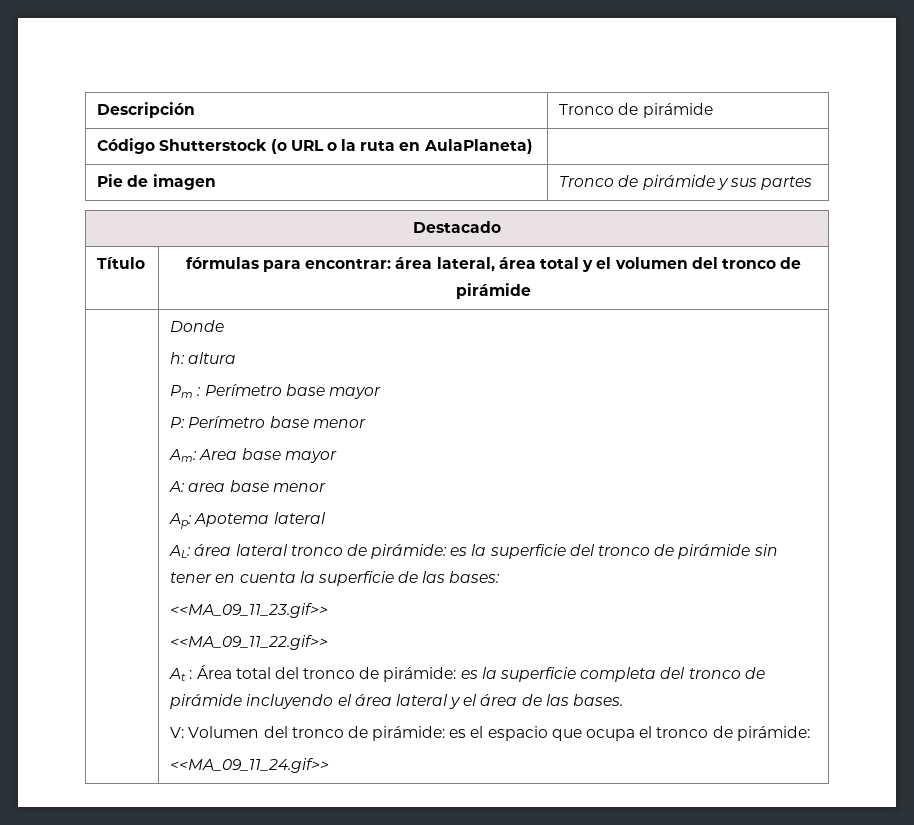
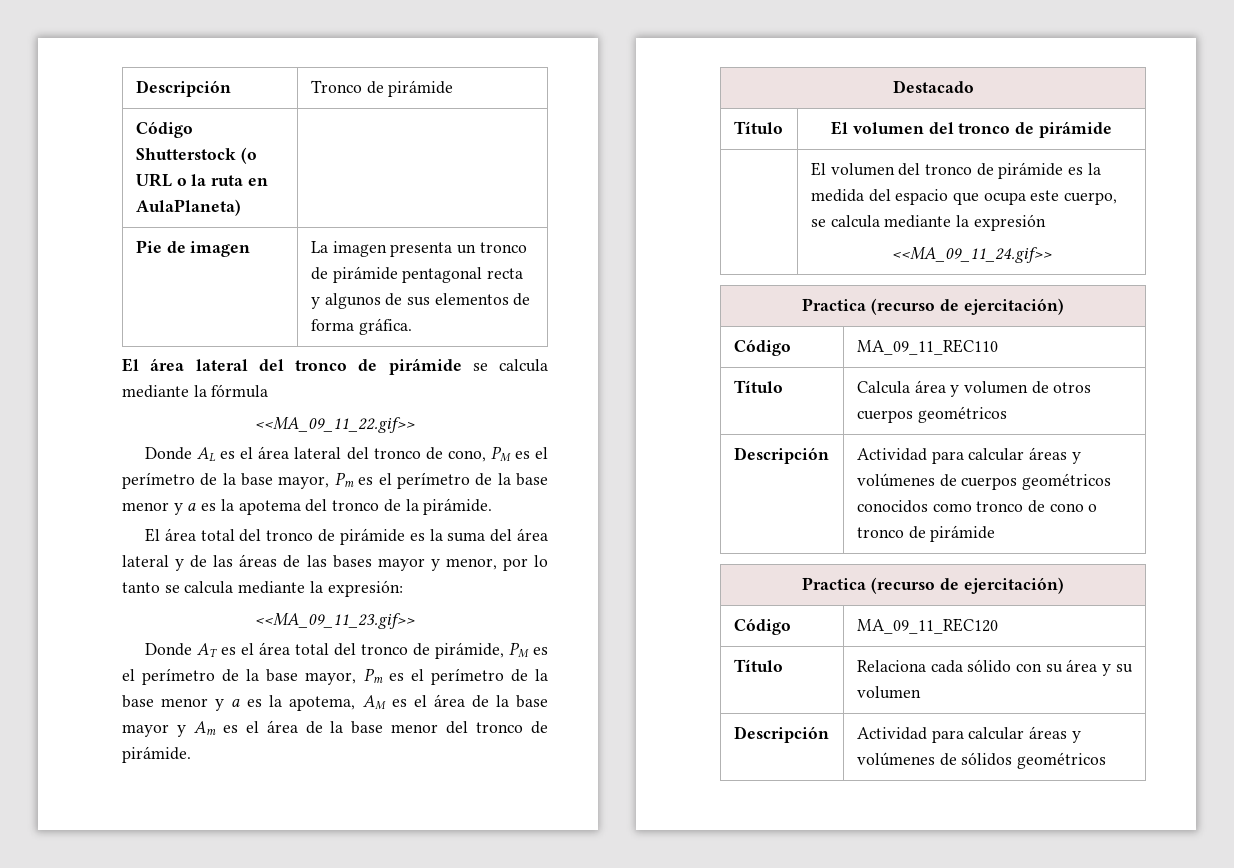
[559,175,813,190] [413,221,501,233] [97,257,146,269] [185,257,612,272] Tronco de pirámide y sus partes // Destacado // Título | fórmulas para encontrar: área lateral, área total y el -> [310,241,527,257] [310,266,524,283] [310,293,531,309] [310,318,412,335] [122,358,548,375] [122,384,269,398] [255,417,415,433] [144,446,548,462] [122,472,548,489] [122,498,493,515] [144,528,548,545] [122,554,548,571] [122,580,403,597] [255,613,415,629] [144,642,548,659] [122,668,548,685] [122,694,549,711] [122,720,548,737] [122,746,191,763] [892,80,974,93] [733,121,783,134] [831,121,849,135] La imagen presenta un tronco de pirámide pentagonal recta y algunos de sus elementos de forma gráfica. // El área lateral del tronco de pirámide se calcula mediante la fórmula // <<MA_09_11_22.gif>> // Donde AL es el área lateral del tronco de cono, PM es el perímetro de la base mayor, Pm es el perímetro de la base menor y a es la apotema del tronco de la pirámide. // El área total del tronco de pirámide es la suma del área lateral y de las áreas de las bases mayor y menor, por lo tanto se calcula mediante la expresión: // <<MA_09_11_23.gif>> // Donde AT es el área total del tronco de pirámide, PM es el perímetro de la base mayor, Pm es el perímetro de la base menor y a es la apotema, AM es el área de la base mayor y Am es el área de la base menor del tronco de pirámide. // Destacado // Título | El
[170,320,225,332] [170,352,237,364] [170,384,381,399] [170,416,366,428] [169,448,337,463] [169,480,326,492] [169,512,326,529] [169,544,778,559] [170,571,501,586] [170,603,329,618] [170,635,329,650] [169,665,765,682] [170,694,623,709] [170,726,810,741] [170,758,330,773] Donde // h: altura // Pm : Perímetro base mayor // P: Perímetro base menor // Am: Area base mayor // A: area base menor // Ap: Apotema lateral // AL: área lateral tronco de pirámide: es la superficie del tronco de pirámide sin tener en cuenta la superficie de las bases: // <<MA_09_11_23.gif>> // <<MA_09_11_22.gif>> // At : Área total del tronco de pirámide: es la superficie completa del tronco de pirámide incluyendo el área lateral y el área de las bases. // V: Volumen del tronco de pirámide: es el espacio que ocupa el tronco de pirámide: // <<MA_09_11_24.gif>> -> [810,162,1101,179] [810,189,1118,205] [810,214,1046,231] [891,247,1052,263] [802,298,1064,315] [733,339,791,356] [856,339,998,355] [733,380,783,393] [856,380,1092,397] [856,406,1007,423] [733,447,829,464] [856,447,1081,464] [856,473,1112,490] [856,500,1098,513] [856,525,996,542] [802,577,1064,594] [733,618,791,635] [856,618,998,634] [733,659,783,672] [856,659,1133,676] [856,686,921,699] [733,726,829,743] [856,726,1081,743] [856,752,1107,769] El volumen del tronco de pirámide es la medida del espacio que ocupa este cuerpo, se calcula mediante la expresión // <<MA_09_11_24.gif>> // Practica (recurso de ejercitación) // Código | MA_09_11_REC110 // Título | Calcula área y volumen de otros cuerpos geométricos // Descripción | Actividad para calcular áreas y volúmenes de cuerpos geométricos conocidos como tronco de cono o tronco de pirámide // Practica (recurso de ejercitación) // Código | MA_09_11_REC120 // Título | Relaciona cada sólido con su área y su volumen // Descripción | Actividad para calcular áreas y volúmenes de sólidos geométricos

